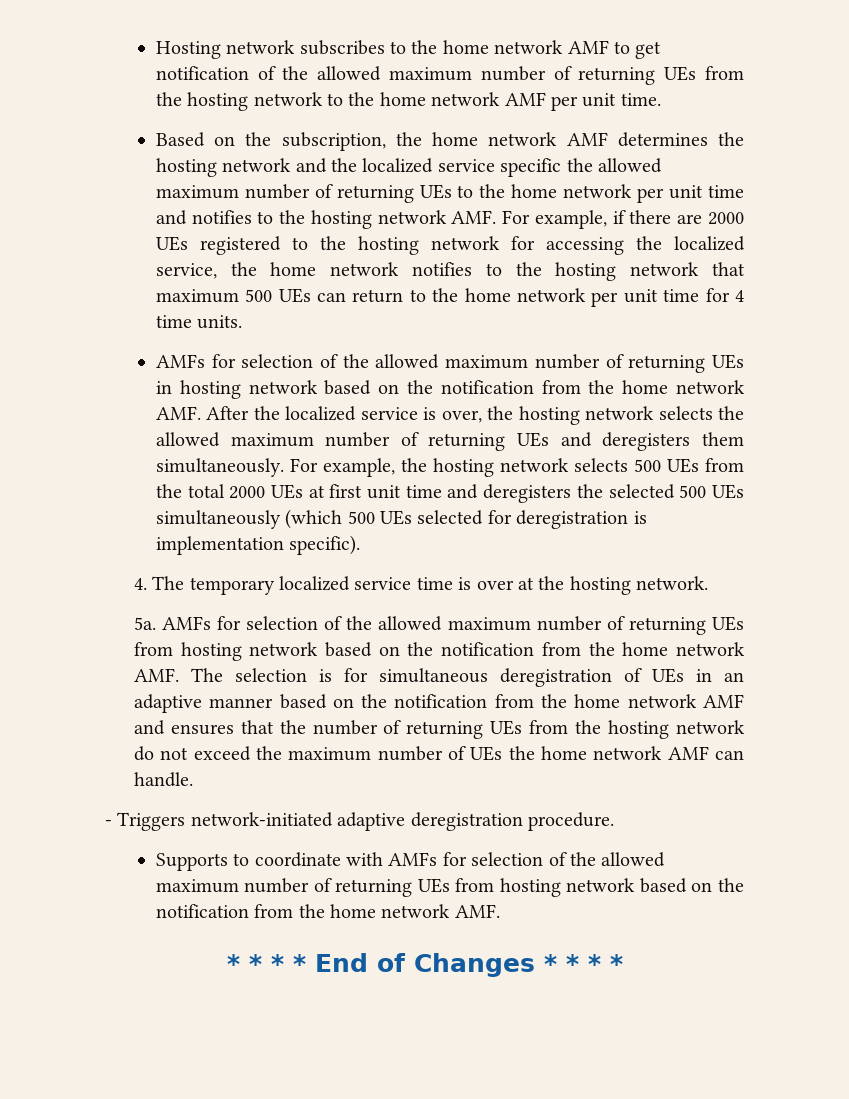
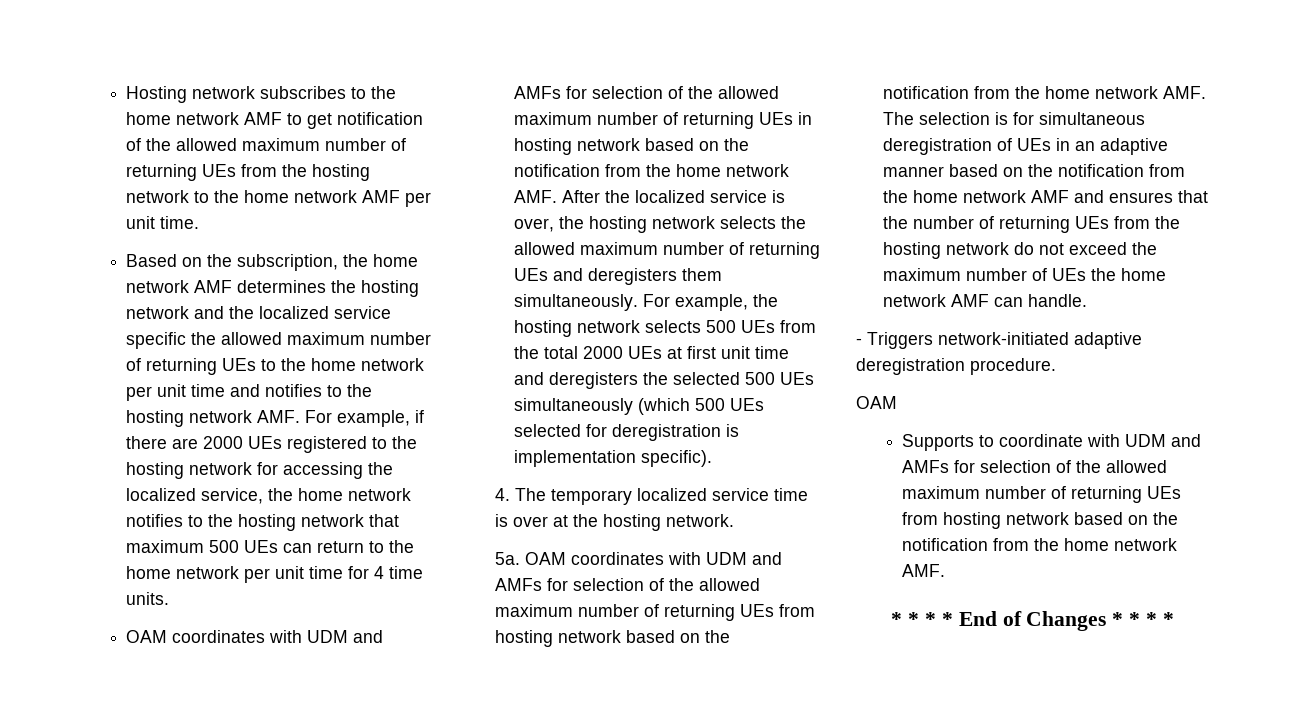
(243, 322) none -> [126,630,384,643] OAM coordinates with UDM and
(156, 623) none -> [525,552,783,565] OAM coordinates with UDM and
(614, 821) none -> [856,396,897,409] // OAM
(384, 859) none -> [1125,434,1202,447] UDM and

